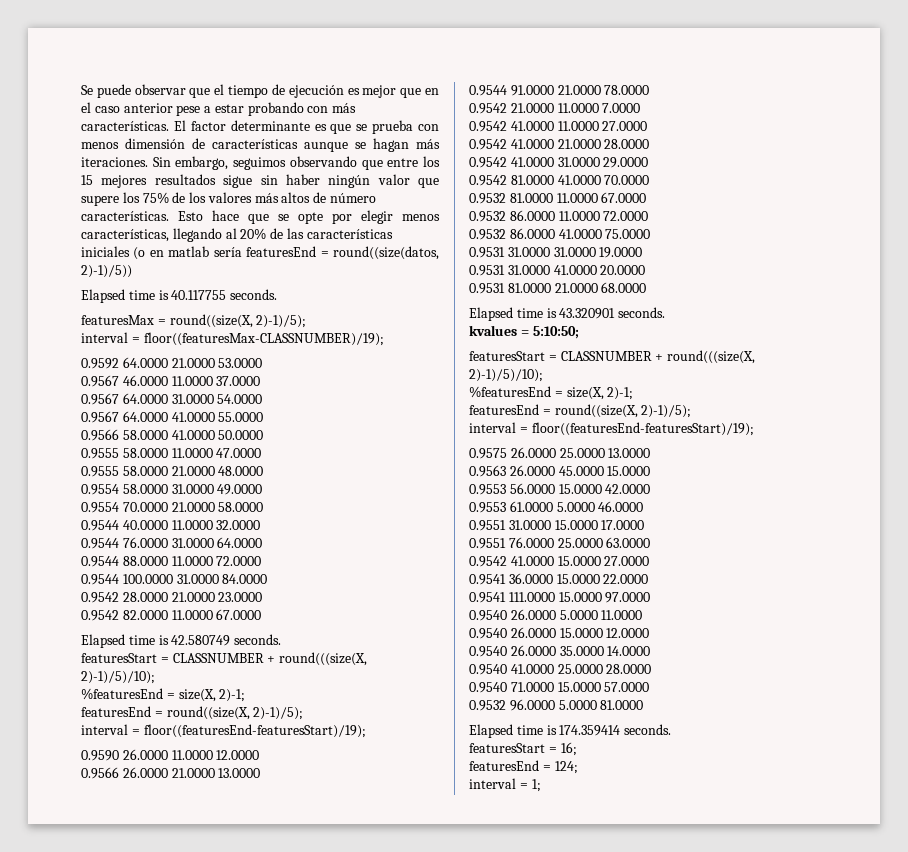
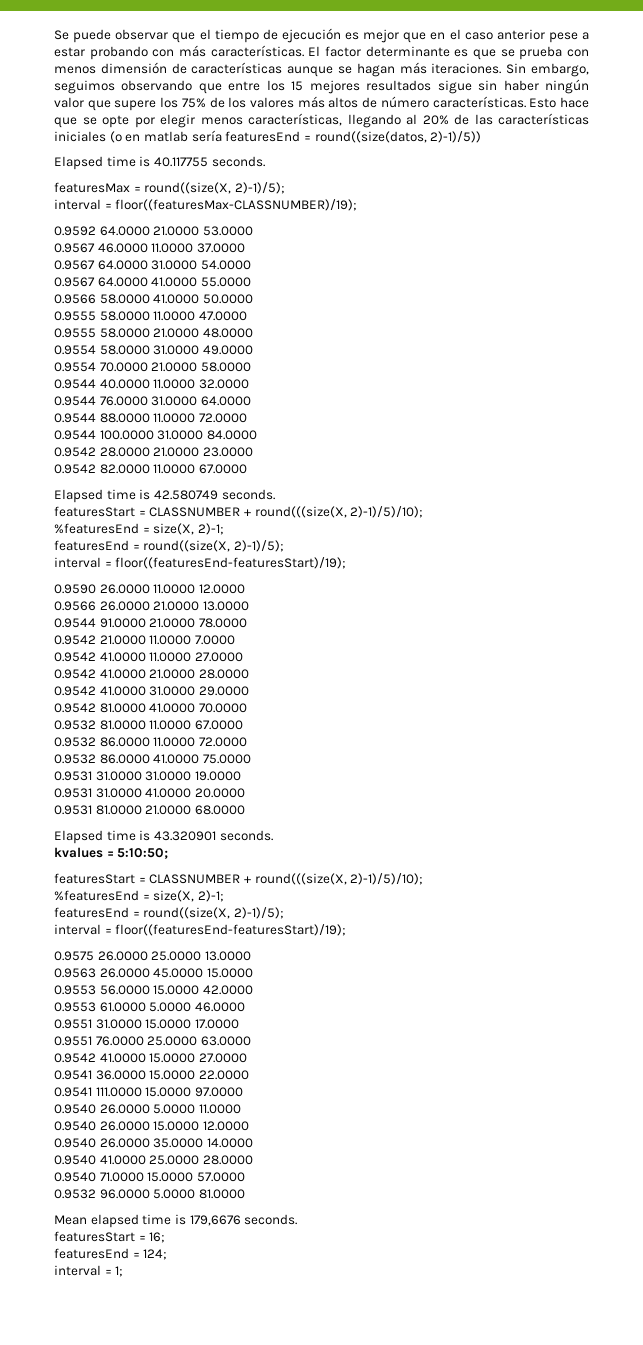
[469,724,621,738] Elapsed time is 174.359414 -> [54,1214,241,1228] Mean elapsed time is 179,6676

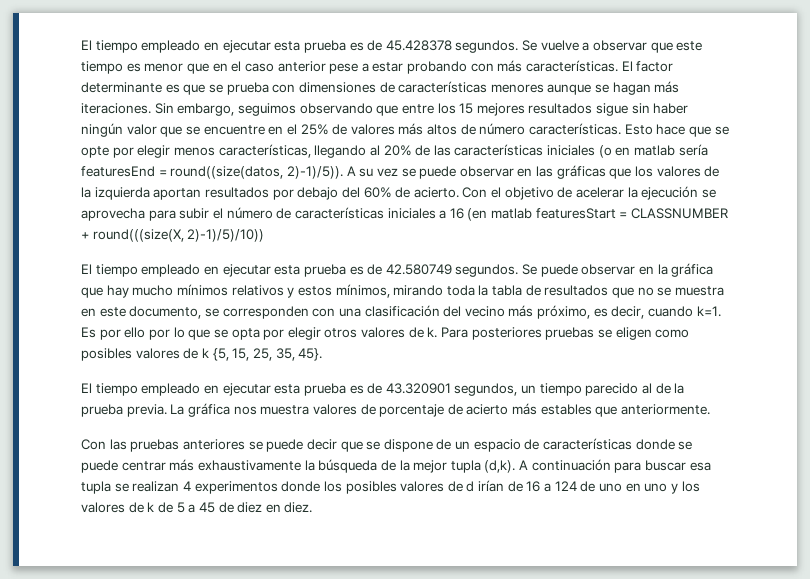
[54,28,400,43] Se puede observar que el tiempo de ejecución es mejor -> [81,40,703,53] [81,61,184,74] El tiempo empleado en ejecutar esta prueba es de 45.428378 segundos. Se vuelve a observar que este tiempo es menor
[54,62,283,74] menos dimensión de características -> [298,81,544,93] dimensiones de características menores
[114,97,247,111] supere los 75% de los -> [185,124,348,135] se encuentre en el 25% de
[430,131,482,143] [54,156,265,170] [54,182,285,194] [54,199,358,211] [54,226,253,236] [54,243,245,253] [54,260,251,270] [54,277,251,287] [54,294,253,304] [54,311,247,321] [54,328,253,338] [54,345,253,355] [54,362,251,372] [54,379,249,389] [54,396,251,406] [54,413,247,423] [54,430,257,440] [54,447,253,457] [54,464,247,474] [54,489,275,503] [54,506,424,518] [54,523,224,535] [54,540,284,552] [54,557,347,569] [54,584,245,594] [54,601,249,611] [54,618,247,628] [54,635,235,645] [54,652,243,662] [54,669,249,679] [54,686,249,696] [54,703,247,713] [54,720,243,730] [54,737,247,747] [54,754,251,764] [54,771,241,781] [54,788,245,798] [54,805,245,815] [54,830,273,844] [54,847,169,859] [54,873,424,885] [54,890,224,902] [54,907,284,919] [54,924,347,936] [54,951,251,961] [54,968,253,978] [54,985,253,995] [54,1002,245,1012] [54,1019,239,1029] [54,1036,251,1046] [54,1053,247,1063] [54,1070,249,1080] [54,1087,243,1097] [54,1104,241,1114] [54,1121,249,1131] [54,1138,253,1148] [54,1155,253,1165] [54,1172,245,1182] [54,1189,245,1199] [54,1214,298,1228] [54,1231,166,1243] [54,1248,168,1260] [54,1265,124,1277] 2)-1)/5)) // Elapsed time is 40.117755 seconds. // featuresMax = round((size(X, 2)-1)/5); // interval = floor((featuresMax-CLASSNUMBER)/19); // 0.9592 64.0000 21.0000 53.0000 // 0.9567 46.0000 11.0000 37.0000 // 0.9567 64.0000 31.0000 54.0000 // 0.9567 64.0000 41.0000 55.0000 // 0.9566 58.0000 41.0000 50.0000 // 0.9555 58.0000 11.0000 47.0000 // 0.9555 58.0000 21.0000 48.0000 // 0.9554 58.0000 31.0000 49.0000 // 0.9554 70.0000 21.0000 58.0000 // 0.9544 40.0000 11.0000 32.0000 // 0.9544 76.0000 31.0000 64.0000 // 0.9544 88.0000 11.0000 72.0000 // 0.9544 100.0000 31.0000 84.0000 // 0.9542 28.0000 21.0000 23.0000 // 0.9542 82.0000 11.0000 67.0000 // Elapsed time is 42.580749 seconds. // featuresStart = CLASSNUMBER + round(((size(X, 2)-1)/5)/10); // %featuresEnd = size(X, 2)-1; // featuresEnd = round((size(X, 2)-1)/5); // interval = floor((featuresEnd-featuresStart)/19); // 0.9590 26.0000 11.0000 12.0000 // 0.9566 26.0000 21.0000 13.0000 // 0.9544 91.0000 21.0000 78.0000 // 0.9542 21.0000 11.0000 7.0000 // 0.9542 41.0000 11.0000 27.0000 // 0.9542 41.0000 21.0000 28.0000 // 0.9542 41.0000 31.0000 29.0000 // 0.9542 81.0000 41.0000 70.0000 // 0.9532 81.0000 11.0000 67.0000 // 0.9532 86.0000 11.0000 72.0000 // 0.9532 86.0000 41.0000 75.0000 // 0.9531 31.0000 31.0000 19.0000 // 0.9531 31.0000 41.0000 20.0000 // 0.9531 81.0000 21.0000 68.0000 // Elapsed time is 43.320901 seconds. // kvalues = 5:10:50; // featuresStart = CLASSNUMBER + round(((size(X, 2)-1)/5)/10); // %featuresEnd = size(X, 2)-1; // featuresEnd = round((size(X, 2)-1)/5); // interval = floor((featuresEnd-featuresStart)/19); // 0.9575 26.0000 25.0000 13.0000 // 0.9563 26.0000 45.0000 15.0000 // 0.9553 56.0000 15.0000 42.0000 // 0.9553 61.0000 5.0000 46.0000 // 0.9551 31.0000 15.0000 17.0000 // 0.9551 76.0000 25.0000 63.0000 // 0.9542 41.0000 15.0000 27.0000 // 0.9541 36.0000 15.0000 22.0000 // 0.9541 111.0000 15.0000 97.0000 // 0.9540 26.0000 5.0000 11.0000 // 0.9540 26.0000 15.0000 12.0000 // 0.9540 26.0000 35.0000 14.0000 // 0.9540 41.0000 25.0000 28.0000 // 0.9540 71.0000 15.0000 57.0000 // 0.9532 96.0000 5.0000 81.0000 // Mean elapsed time is 179,6676 seconds. // featuresStart = 16; // featuresEnd = 124; // interval = 1; -> [286,165,720,179] [81,186,716,200] [81,207,729,221] [81,229,265,242] [81,263,714,277] [81,284,724,298] [81,305,721,319] [81,327,690,340] [81,348,323,361] [81,383,685,396] [81,403,711,417] [81,438,693,452] [81,459,711,473] [81,480,700,494] [81,502,313,513] 2)-1)/5)). A su vez se puede observar en las gráficas que los valores de la izquierda aportan resultados por debajo del 60% de acierto. Con el objetivo de acelerar la ejecución se aprovecha para subir el número de características iniciales a 16 (en matlab featuresStart = CLASSNUMBER + round(((size(X, 2)-1)/5)/10)) // El tiempo empleado en ejecutar esta prueba es de 42.580749 segundos. Se puede observar en la gráfica que hay mucho mínimos relativos y estos mínimos, mirando toda la tabla de resultados que no se muestra en este documento, se corresponden con una clasificación del vecino más próximo, es decir, cuando k=1. Es por ello por lo que se opta por elegir otros valores de k. Para posteriores pruebas se eligen como posibles valores de k {5, 15, 25, 35, 45}. // El tiempo empleado en ejecutar esta prueba es de 43.320901 segundos, un tiempo parecido al de la prueba previa. La gráfica nos muestra valores de porcentaje de acierto más estables que anteriormente. // Con las pruebas anteriores se puede decir que se dispone de un espacio de características donde se puede centrar más exhaustivamente la búsqueda de la mejor tupla (d,k). A continuación para buscar esa tupla se realizan 4 experimentos donde los posibles valores de d irían de 16 a 124 de uno en uno y los valores de k de 5 a 45 de diez en diez.

